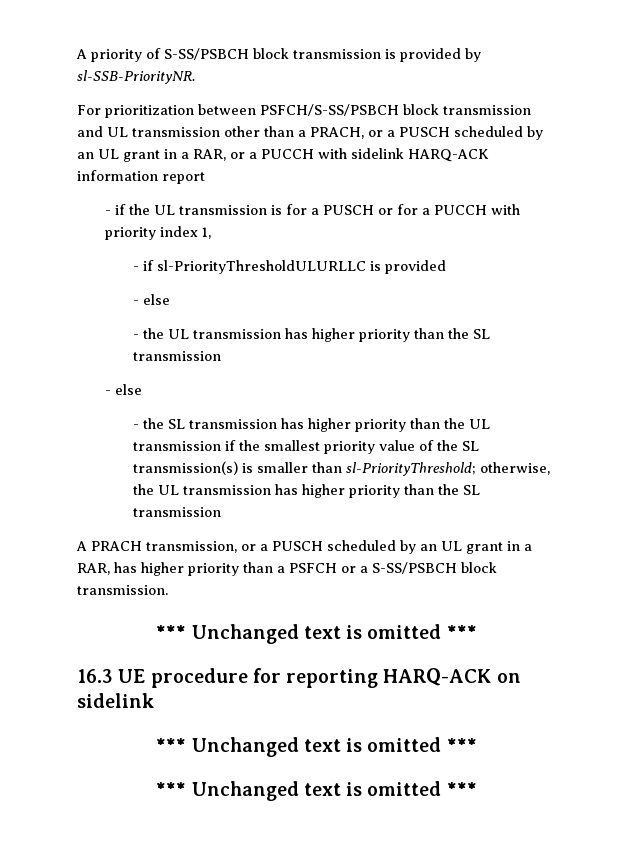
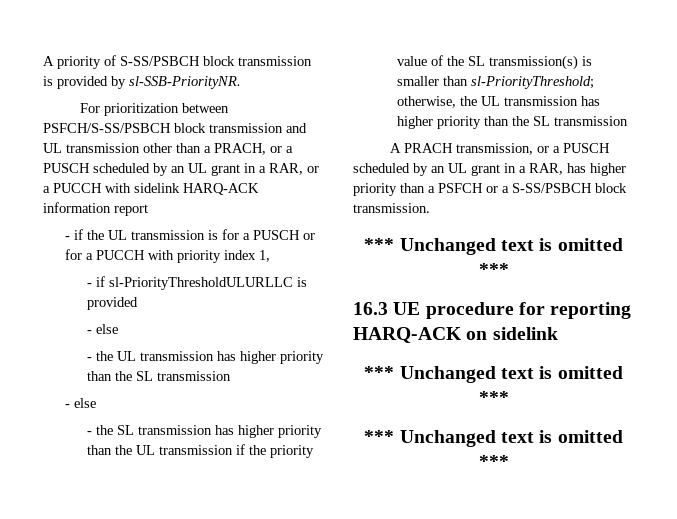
[264,440,321,451] smallest -> (266, 450) none

